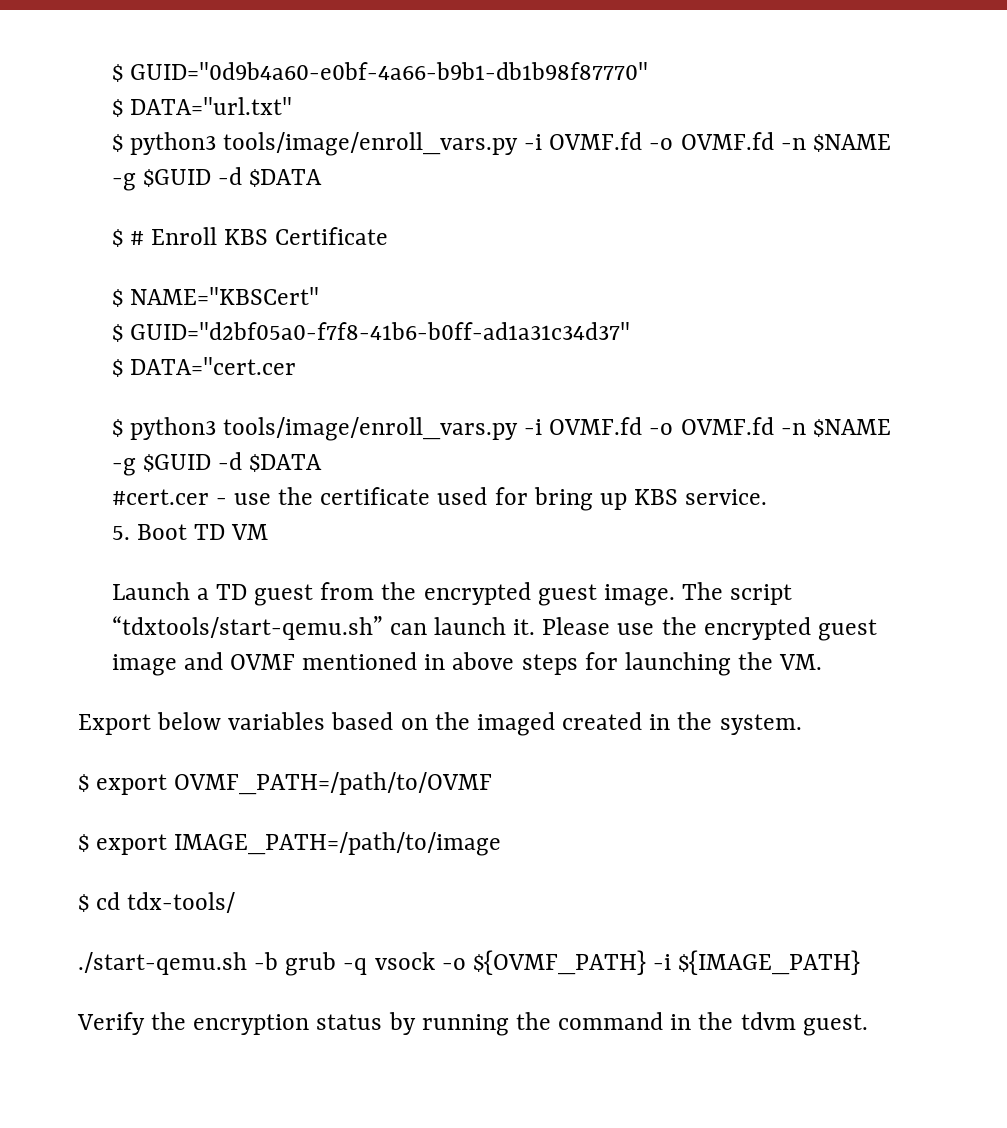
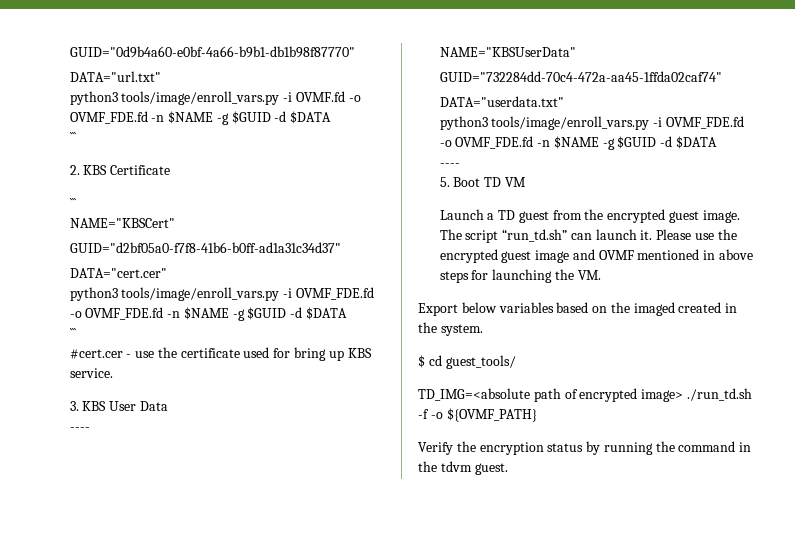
[111,64,123,82] $ -> (69, 52) none
[111,99,123,117] $ -> (355, 52) none
[111,132,891,156] [111,167,323,191] [111,227,218,247] $ python3 tools/image/enroll_vars.py -i OVMF.fd -o OVMF.fd -n $NAME -g $GUID -d $DATA // $ # Enroll -> [69,91,361,105] [69,111,332,125] [69,132,77,142] [69,165,80,175] python3 tools/image/enroll_vars.py -i OVMF.fd -o OVMF_FDE.fd -n $NAME -g $GUID -d $DATA // ``` // 2.
[111,289,123,307] $ -> [69,198,77,208] ``` //
[111,324,123,342] $ -> (175, 223) none
[111,357,296,377] [111,417,891,441] [111,452,323,476] $ DATA="cert.cer // $ python3 tools/image/enroll_vars.py -i OVMF.fd -o OVMF.fd -n $NAME -g $GUID -d $DATA -> [69,268,167,278] [69,287,374,301] [69,307,347,321] [69,328,77,338] DATA="cert.cer" // python3 tools/image/enroll_vars.py -i OVMF_FDE.fd -o OVMF_FDE.fd -n $NAME -g $GUID -d $DATA // ```
(768, 497) none -> [69,401,168,411] [69,427,90,431] [439,47,576,57] [439,71,722,82] [439,96,564,107] [439,116,744,130] [439,136,717,150] [439,163,460,167] // 3. KBS User Data // ---- // NAME="KBSUserData" // GUID="732284dd-70c4-472a-aa45-1ffda02caf74" // DATA="userdata.txt" // python3 tools/image/enroll_vars.py -i OVMF_FDE.fd -o OVMF_FDE.fd -n $NAME -g $GUID -d $DATA // ----
[111,616,383,640] “tdxtools/start-qemu.sh” -> [502,229,568,242] “run_td.sh”
[96,772,493,795] [78,832,502,856] [78,892,236,913] [78,952,435,976] export OVMF_PATH=/path/to/OVMF // $ export IMAGE_PATH=/path/to/image // $ cd tdx-tools/ // ./start-qemu.sh -b grub -q vsock -> [428,355,516,369] [418,388,752,402] [418,409,429,419] cd guest_tools/ // TD_IMG=<absolute path of encrypted image> ./run_td.sh -f
[653,950,861,975] -i ${IMAGE_PATH} -> (537, 415) none

